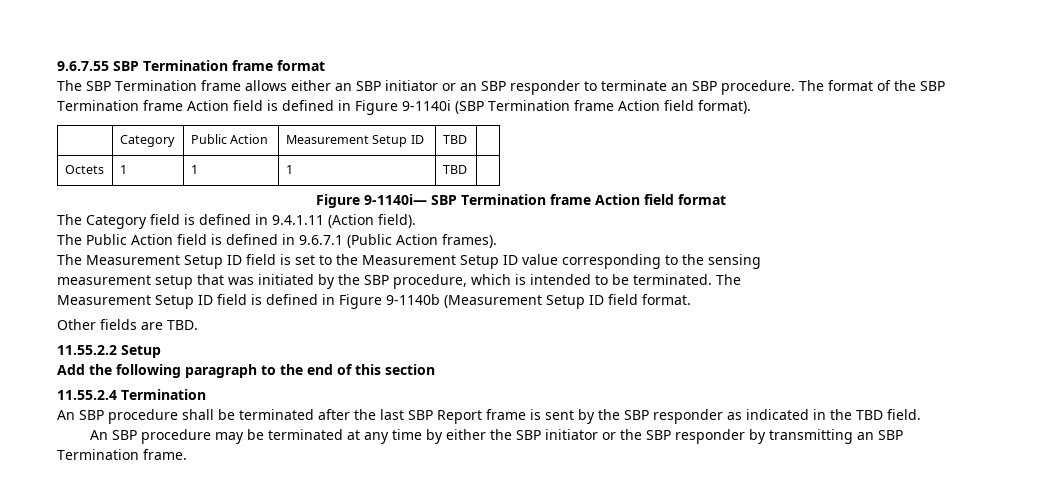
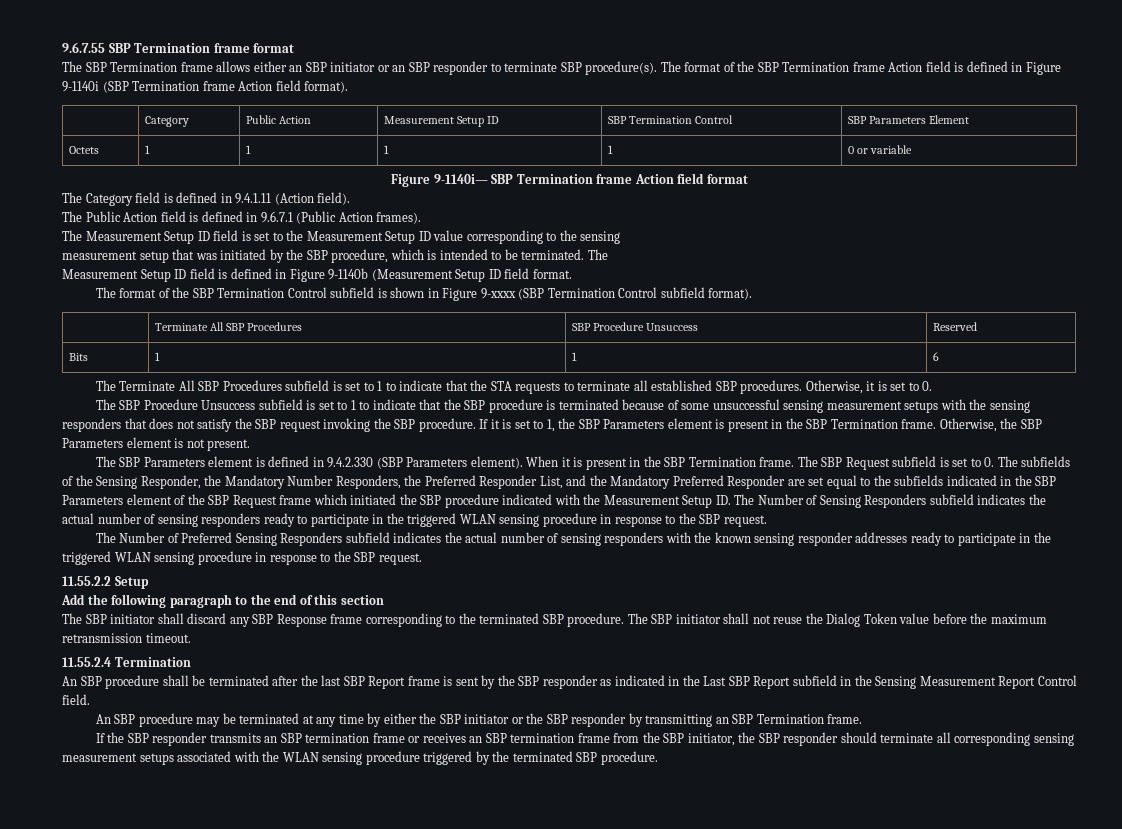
[671,80,795,95] an SBP procedure. -> [560,61,658,75] SBP procedure(s).
[442,135,467,144] TBD | -> [608,115,734,124] [848,115,970,124] SBP Termination Control | SBP Parameters Element
[442,165,467,174] TBD | -> [608,145,614,154] [848,145,913,154] 1 | 0 or variable
[57,319,198,330] Other fields are TBD. -> [95,287,753,301] [155,322,303,331] [572,322,699,331] [933,322,978,331] [69,353,89,361] [155,352,161,361] [572,352,578,361] [933,352,940,361] [95,380,933,394] [95,399,1030,413] [62,418,1042,432] [62,437,251,451] [95,456,1071,470] [62,475,1057,489] [62,494,1046,508] [62,513,767,527] [95,532,1051,546] [62,551,422,565] The format of the SBP Termination Control subfield is shown in Figure 9-xxxx (SBP Termination Control subfield format). // | Terminate All SBP Procedures | SBP Procedure Unsuccess | Reserved // Bits | 1 | 1 | 6 // The Terminate All SBP Procedures subfield is set to 1 to indicate that the STA requests to terminate all established SBP procedures. Otherwise, it is set to 0. // The SBP Procedure Unsuccess subfield is set to 1 to indicate that the SBP procedure is terminated because of some unsuccessful sensing measurement setups with the sensing responders that does not satisfy the SBP request invoking the SBP procedure. If it is set to 1, the SBP Parameters element is present in the SBP Termination frame. Otherwise, the SBP Parameters element is not present. // The SBP Parameters element is defined in 9.4.2.330 (SBP Parameters element). When it is present in the SBP Termination frame. The SBP Request subfield is set to 0. The subfields of the Sensing Responder, the Mandatory Number Responders, the Preferred Responder List, and the Mandatory Preferred Responder are set equal to the subfields indicated in the SBP Parameters element of the SBP Request frame which initiated the SBP procedure indicated with the Measurement Setup ID. The Number of Sensing Responders subfield indicates the actual number of sensing responders ready to participate in the triggered WLAN sensing procedure in response to the SBP request. // The Number of Preferred Sensing Responders subfield indicates the actual number of sensing responders with the known sensing responder addresses ready to participate in the triggered WLAN sensing procedure in response to the SBP request.
(435, 369) none -> [62,613,1047,627] [62,633,191,643] // The SBP initiator shall discard any SBP Response frame corresponding to the terminated SBP procedure. The SBP initiator shall not reuse the Dialog Token value before the maximum retransmission timeout.
[856,410,883,420] TBD -> [703,675,1077,689] Last SBP Report subfield in the Sensing Measurement Report Control
(187, 454) none -> [95,732,1074,746] [62,751,658,765] // If the SBP responder transmits an SBP termination frame or receives an SBP termination frame from the SBP initiator, the SBP responder should terminate all corresponding sensing measurement setups associated with the WLAN sensing procedure triggered by the terminated SBP procedure.

